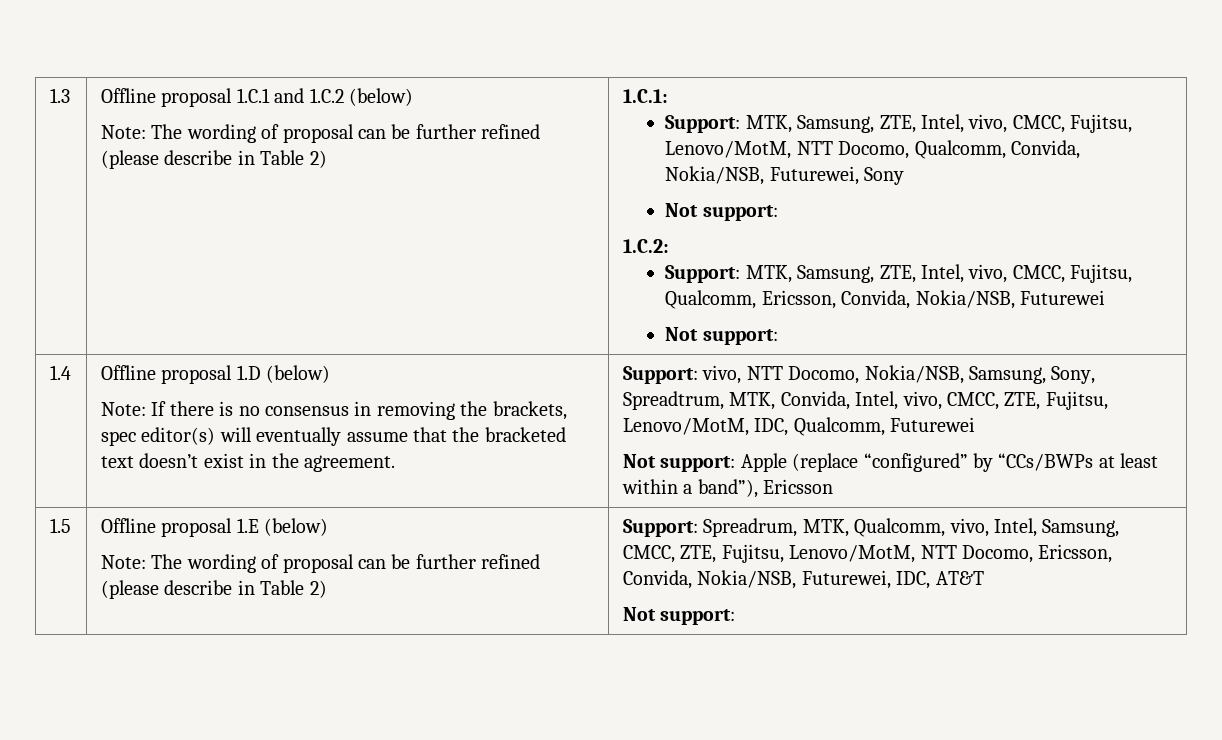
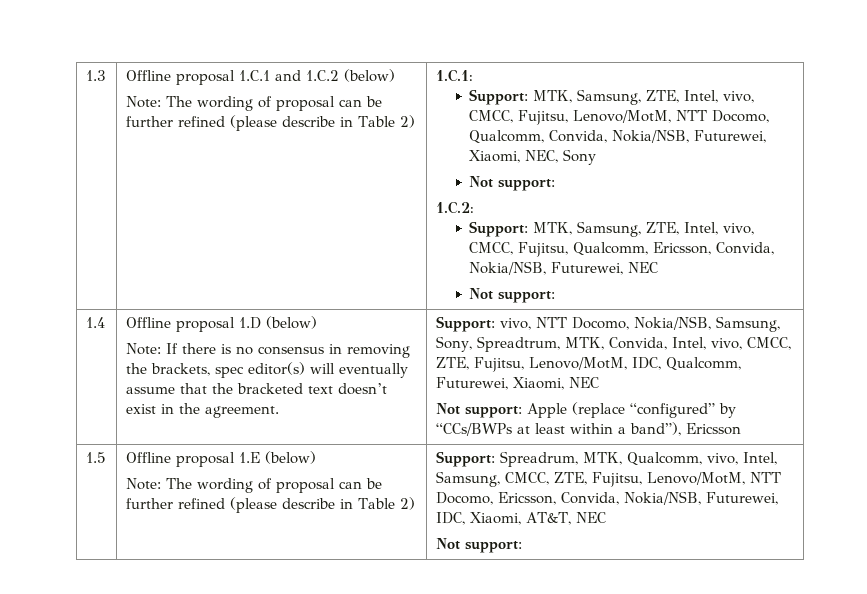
(859, 175) none -> [469,150,559,163] Xiaomi, NEC,
[1019,290,1105,305] Futurewei -> [551,262,659,275] Futurewei, NEC
[890,417,976,432] Futurewei -> [435,377,599,390] Futurewei, Xiaomi, NEC
[935,571,984,585] AT&T -> [469,512,606,525] Xiaomi, AT&T, NEC

